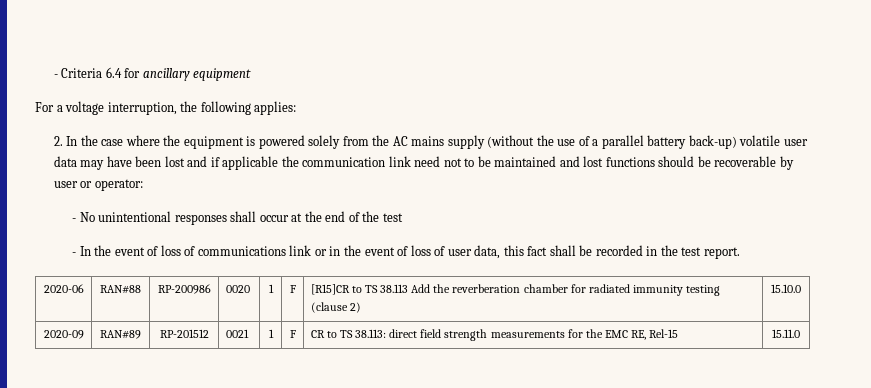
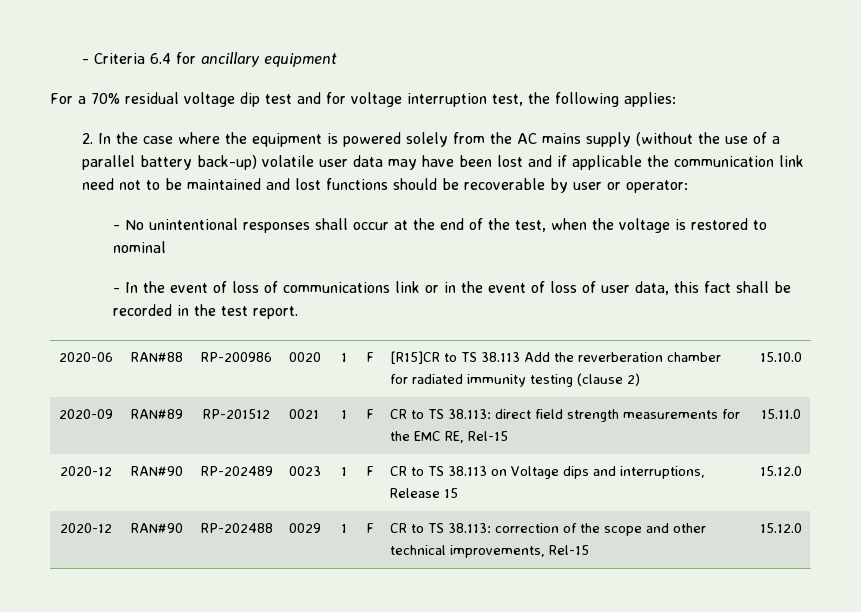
[65,101,177,115] voltage interruption, -> [91,92,523,107] 70% residual voltage dip test and for voltage interruption test,
[382,213,403,222] test -> [515,218,768,233] [113,241,167,253] test, when the voltage is restored to nominal
(800, 333) none -> [60,466,112,476] [130,466,183,476] [200,466,273,476] [289,466,322,476] [341,467,347,476] [365,466,374,476] [390,466,706,479] [390,488,459,498] [759,466,802,476] [60,523,112,533] [130,523,183,533] [200,523,273,533] [289,523,322,533] [341,524,347,533] [365,523,374,533] [390,523,707,536] [390,545,590,558] [759,523,802,533] // 2020-12 | RAN#90 | RP-202489 | 0023 | 1 | F | CR to TS 38.113 on Voltage dips and interruptions, Release 15 | 15.12.0 // 2020-12 | RAN#90 | RP-202488 | 0029 | 1 | F | CR to TS 38.113: correction of the scope and other technical improvements, Rel-15 | 15.12.0

